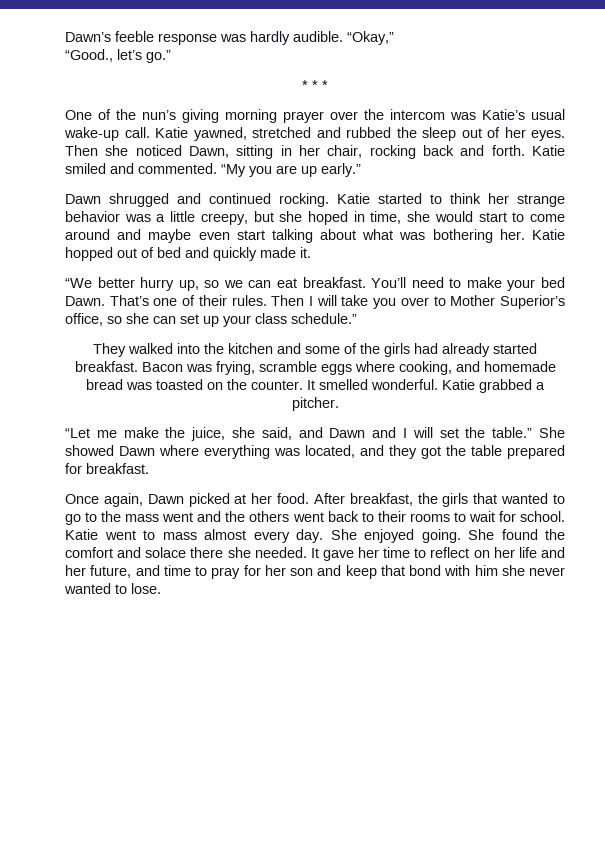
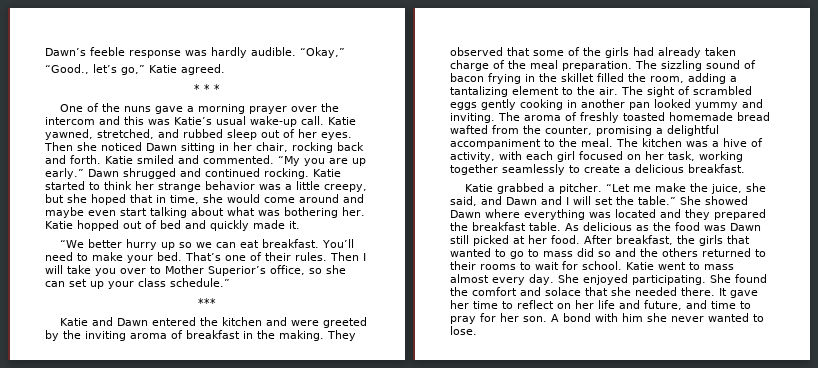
[146,50,171,63] go.” -> [121,64,225,75] go,” Katie agreed.
[142,109,219,123] nun’s giving -> [124,106,195,114] nuns gave a
(445, 114) none -> [99,116,144,125] and this
[252,127,311,138] stretched -> [97,129,154,139] stretched,
[396,127,417,138] the -> (223, 133) none
[189,146,229,158] Dawn, -> [146,143,177,151] Dawn
(361, 170) // -> (84, 173) none
(348, 218) none -> [130,194,153,203] that
[478,212,525,222] start to -> (260, 198) none
[178,280,199,291] up, -> [161,242,176,250] up
[541,277,565,288] [65,296,105,306] bed Dawn. -> [157,252,182,261] bed.
[93,343,301,357] They walked into the kitchen and -> [197,298,216,306] [60,317,368,328] [45,330,356,341] [450,47,530,56] *** // Katie and Dawn entered the kitchen and were greeted by the inviting aroma of breakfast in the making. They observed that
[493,343,537,354] [74,361,556,375] [86,379,438,390] started breakfast. Bacon was frying, scramble eggs where cooking, and homemade bread was toasted on the counter. It smelled wonderful. -> [705,47,736,56] [450,60,756,71] [450,73,737,84] [450,86,752,97] [450,99,763,110] [450,112,770,123] [450,125,719,136] [450,138,763,149] [450,151,743,162] [450,164,745,175] taken charge of the meal preparation. The sizzling sound of bacon frying in the skillet filled the room, adding a tantalizing element to the air. The sight of scrambled eggs gently cooking in another pan looked yummy and inviting. The aroma of freshly toasted homemade bread wafted from the counter, promising a delightful accompaniment to the meal. The kitchen was a hive of activity, with each girl focused on her task, working together seamlessly to create a delicious breakfast. //
(339, 404) // -> (603, 188) none
[305,445,355,458] located, -> [615,209,656,218] located
[421,445,565,459] [65,463,149,474] [65,493,184,507] got the table prepared for breakfast. // Once again, Dawn -> [714,209,766,220] [450,222,761,231] [450,235,469,244] prepared the breakfast table. As delicious as the food was Dawn still
[101,511,194,522] the mass went -> [543,248,611,257] mass did so
[292,511,359,522] went back -> [702,248,751,257] returned
[421,529,461,543] going. -> [631,275,706,285] participating.
[190,547,307,558] there she needed. -> [585,287,715,296] that she needed there.
[65,565,86,576] her -> (640, 304) none
[290,565,405,579] son and keep that -> [523,314,559,322] son. A

